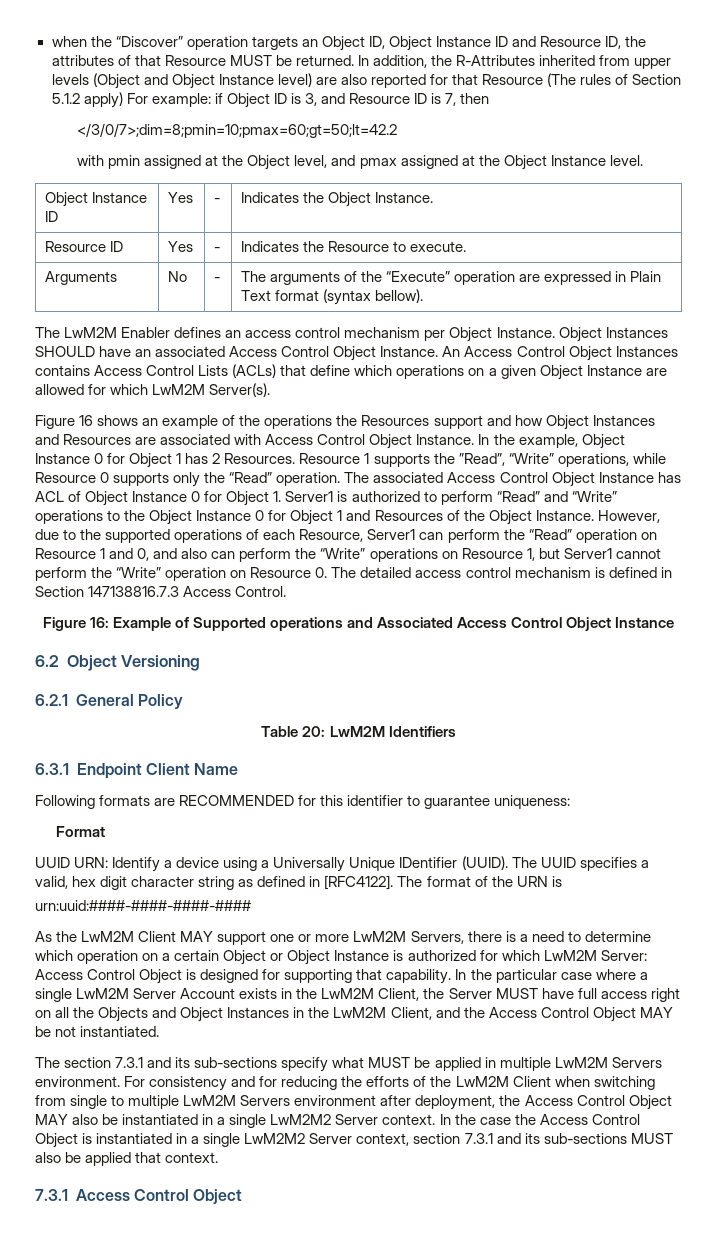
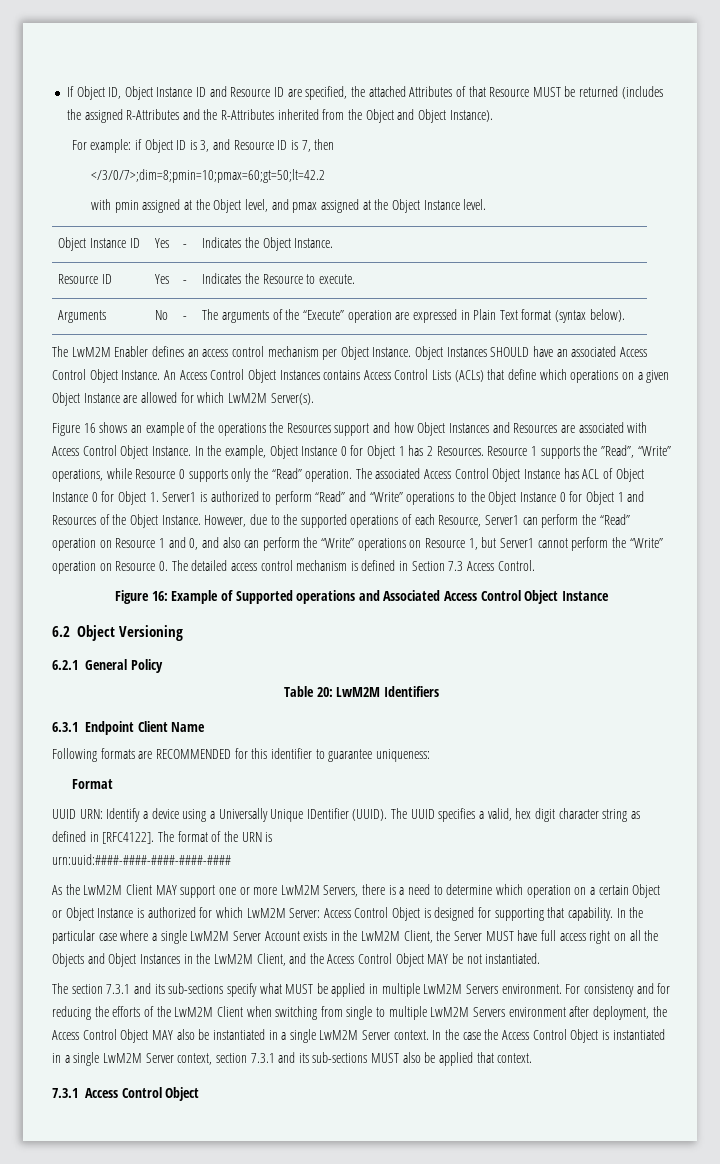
[51,36,318,50] when the “Discover” operation targets an -> [66,86,74,97] If
[605,36,647,49] [51,55,114,66] ID, the attributes -> [274,86,453,100] ID are specified, the attached Attributes
[295,55,672,69] [51,73,682,89] [51,92,123,108] returned. In addition, the R-Attributes inherited from upper levels (Object and Object Instance level) are also reported for that Resource (The rules of Section 5.1.2 apply) -> [579,86,663,99] [66,109,493,123] returned (includes the assigned R-Attributes and the R-Attributes inherited from the Object and Object Instance). //
[375,289,424,303] bellow). -> [589,309,625,322] below).
[88,586,180,597] 147138816.7.3 -> [448,561,464,571] 7.3
[35,900,251,911] urn:uuid:####-####-####-#### -> [52,854,231,865] urn:uuid:####-####-####-####-####
[270,1114,332,1125] LwM2M2 -> [319,1030,359,1040] LwM2M
[244,1133,306,1144] LwM2M2 -> [102,1053,142,1063] LwM2M

